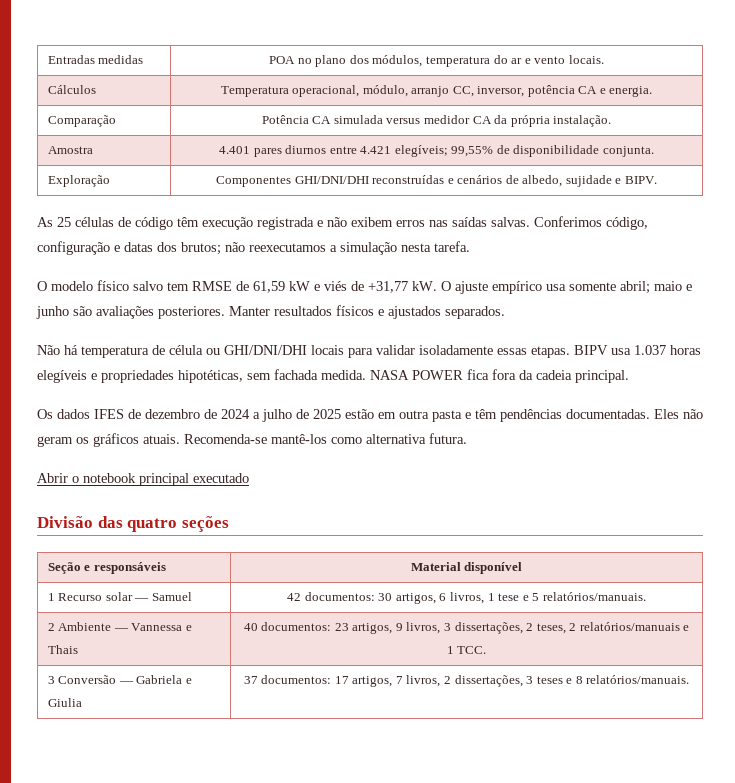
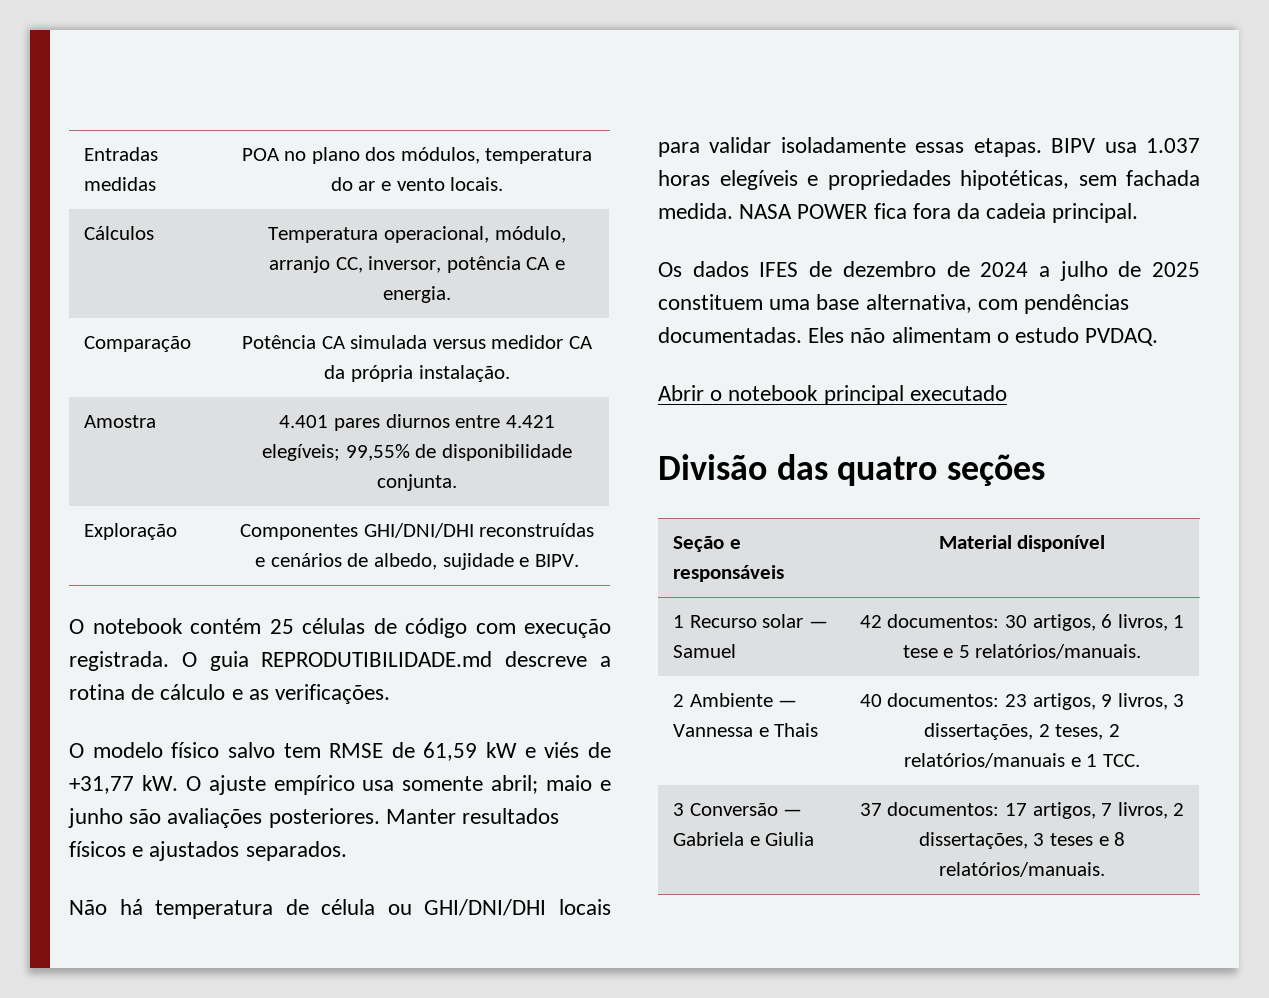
[37,217,53,227] As -> [69,618,261,634] O notebook contém
[177,216,648,230] [37,241,470,255] têm execução registrada e não exibem erros nas saídas salvas. Conferimos código, configuração e datas dos brutos; não reexecutamos a simulação nesta tarefa. -> [475,619,611,638] [69,651,611,671] [69,684,391,704] com execução registrada. O guia REPRODUTIBILIDADE.md descreve a rotina de cálculo e as verificações.
[345,409,703,422] [37,433,467,447] estão em outra pasta e têm pendências documentadas. Eles não geram os gráficos atuais. Recomenda-se mantê-los como alternativa futura. -> [658,294,1130,314] [658,327,1159,346] constituem uma base alternativa, com pendências documentadas. Eles não alimentam o estudo PVDAQ.

